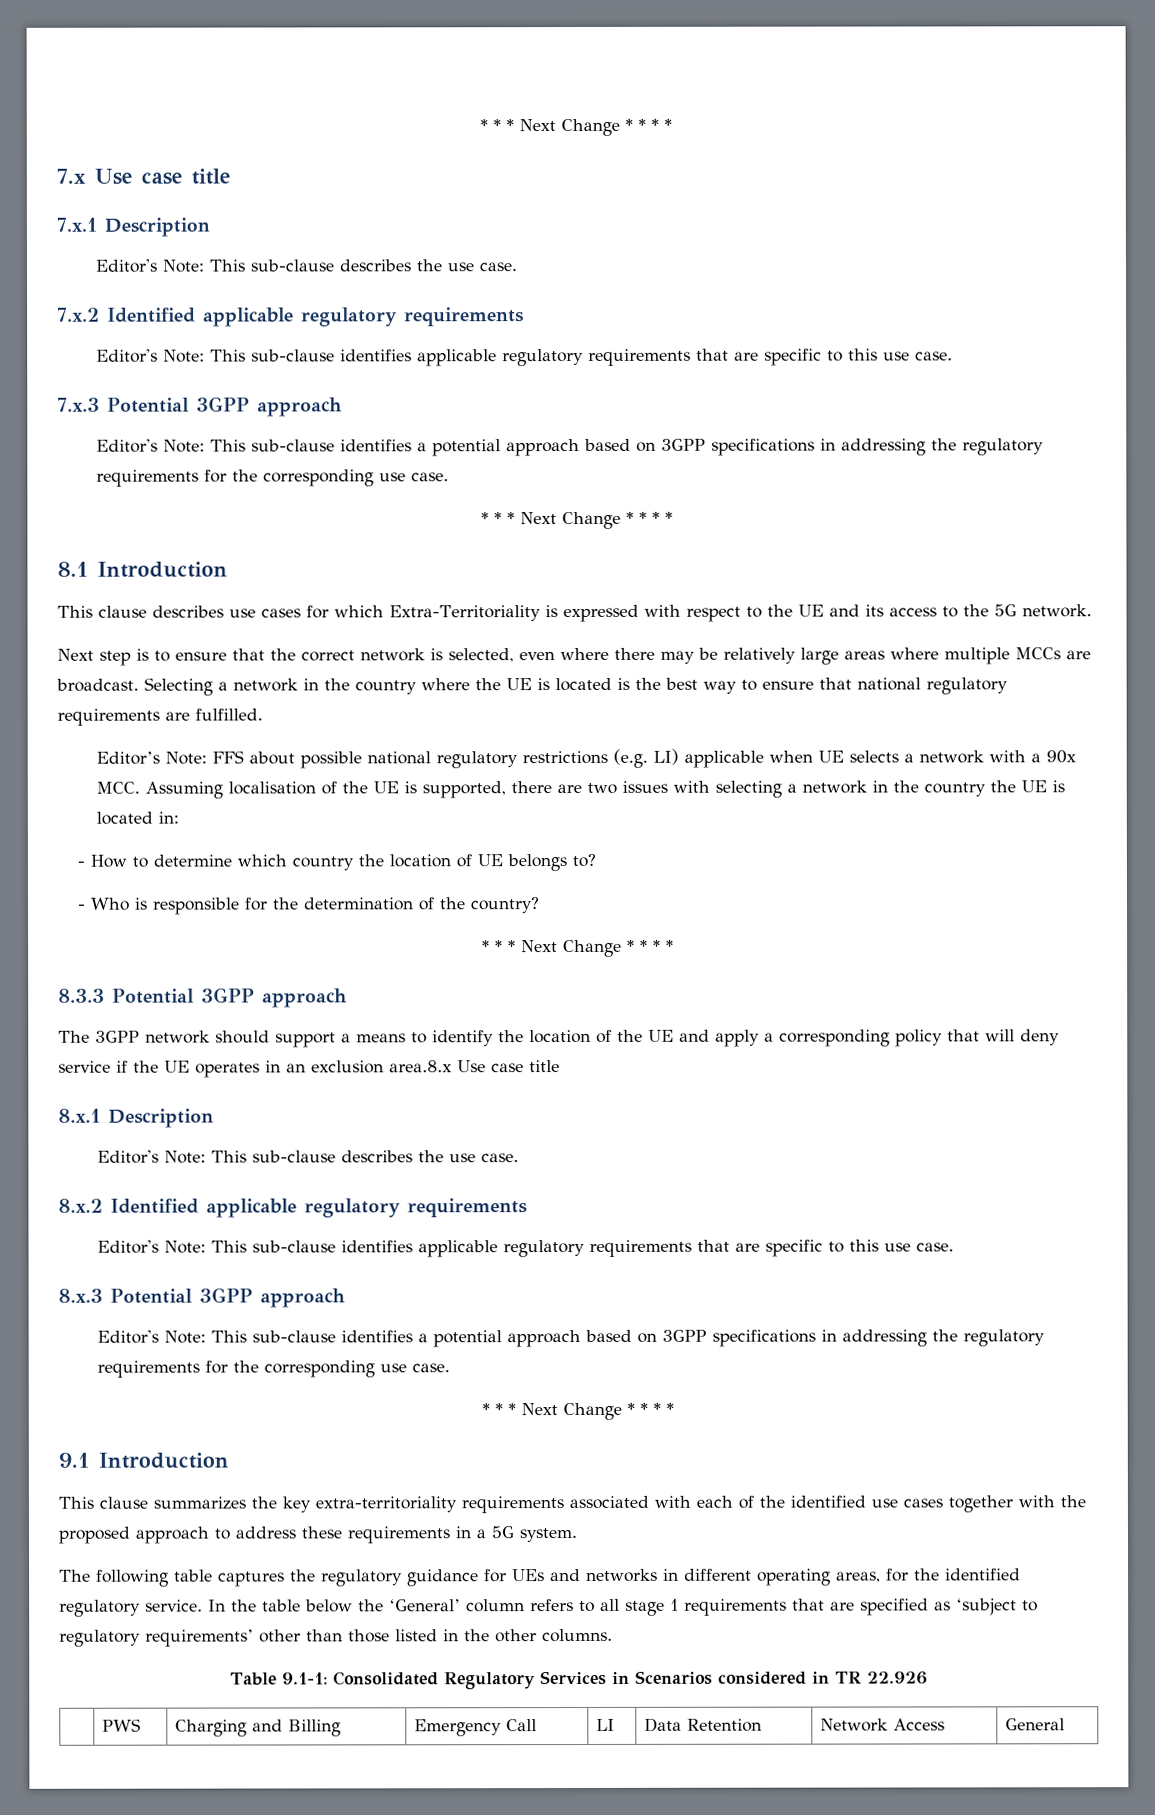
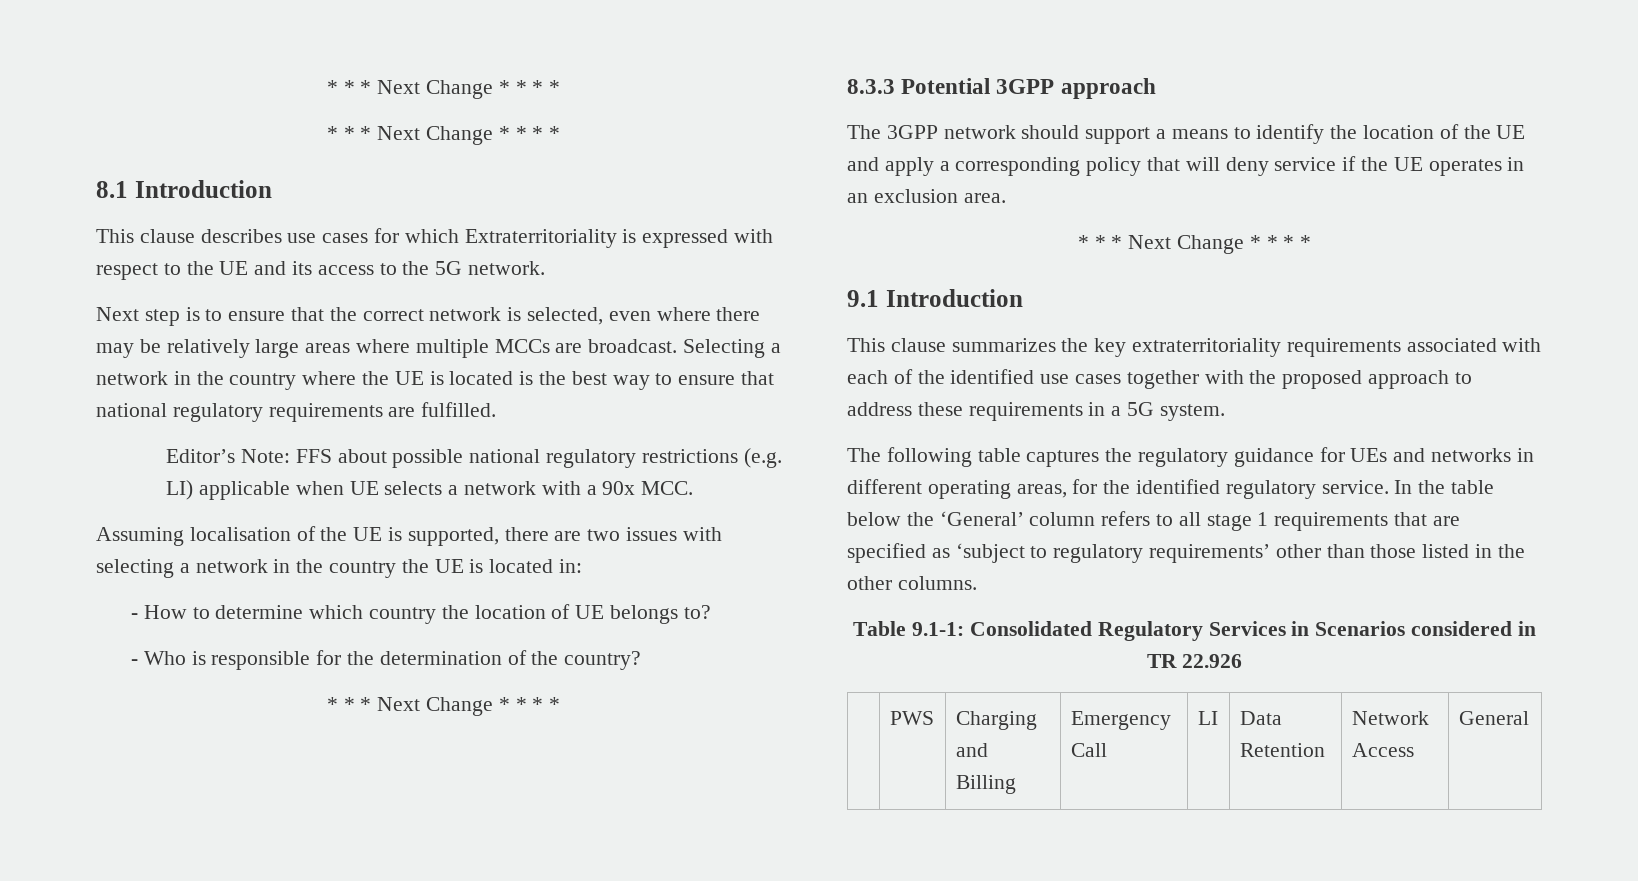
[480,118,672,137] [56,168,231,185] [56,217,210,237] [95,258,519,273] [57,307,524,327] [96,348,954,367] [57,396,342,417] [96,438,1045,457] [96,469,450,487] * * * Next Change * * * * // 7.x Use case title // 7.x.1 Description // Editor's Note: This sub-clause describes the use case. // 7.x.2 Identified applicable regulatory requirements // Editor's Note: This sub-clause identifies applicable regulatory requirements that are specific to this use case. // 7.x.3 Potential 3GPP approach // Editor's Note: This sub-clause identifies a potential approach based on 3GPP specifications in addressing the regulatory requirements for the corresponding use case. -> [326,80,561,99] * * * Next Change * * * *
[389,605,541,622] Extra-Territoriality -> [464,229,617,248] Extraterritoriality
(141, 787) none -> (694, 488) //
[389,1060,560,1073] [58,1108,214,1128] [97,1149,520,1164] [58,1198,527,1218] [97,1239,955,1258] [58,1287,345,1308] [97,1329,1046,1348] [97,1360,451,1378] area.8.x Use case title // 8.x.1 Description // Editor's Note: This sub-clause describes the use case. // 8.x.2 Identified applicable regulatory requirements // Editor's Note: This sub-clause identifies applicable regulatory requirements that are specific to this use case. // 8.x.3 Potential 3GPP approach // Editor's Note: This sub-clause identifies a potential approach based on 3GPP specifications in addressing the regulatory requirements for the corresponding use case. -> [963,193,1006,203] area.
[315,1496,457,1513] extra-territoriality -> [1132,338,1282,357] extraterritoriality

